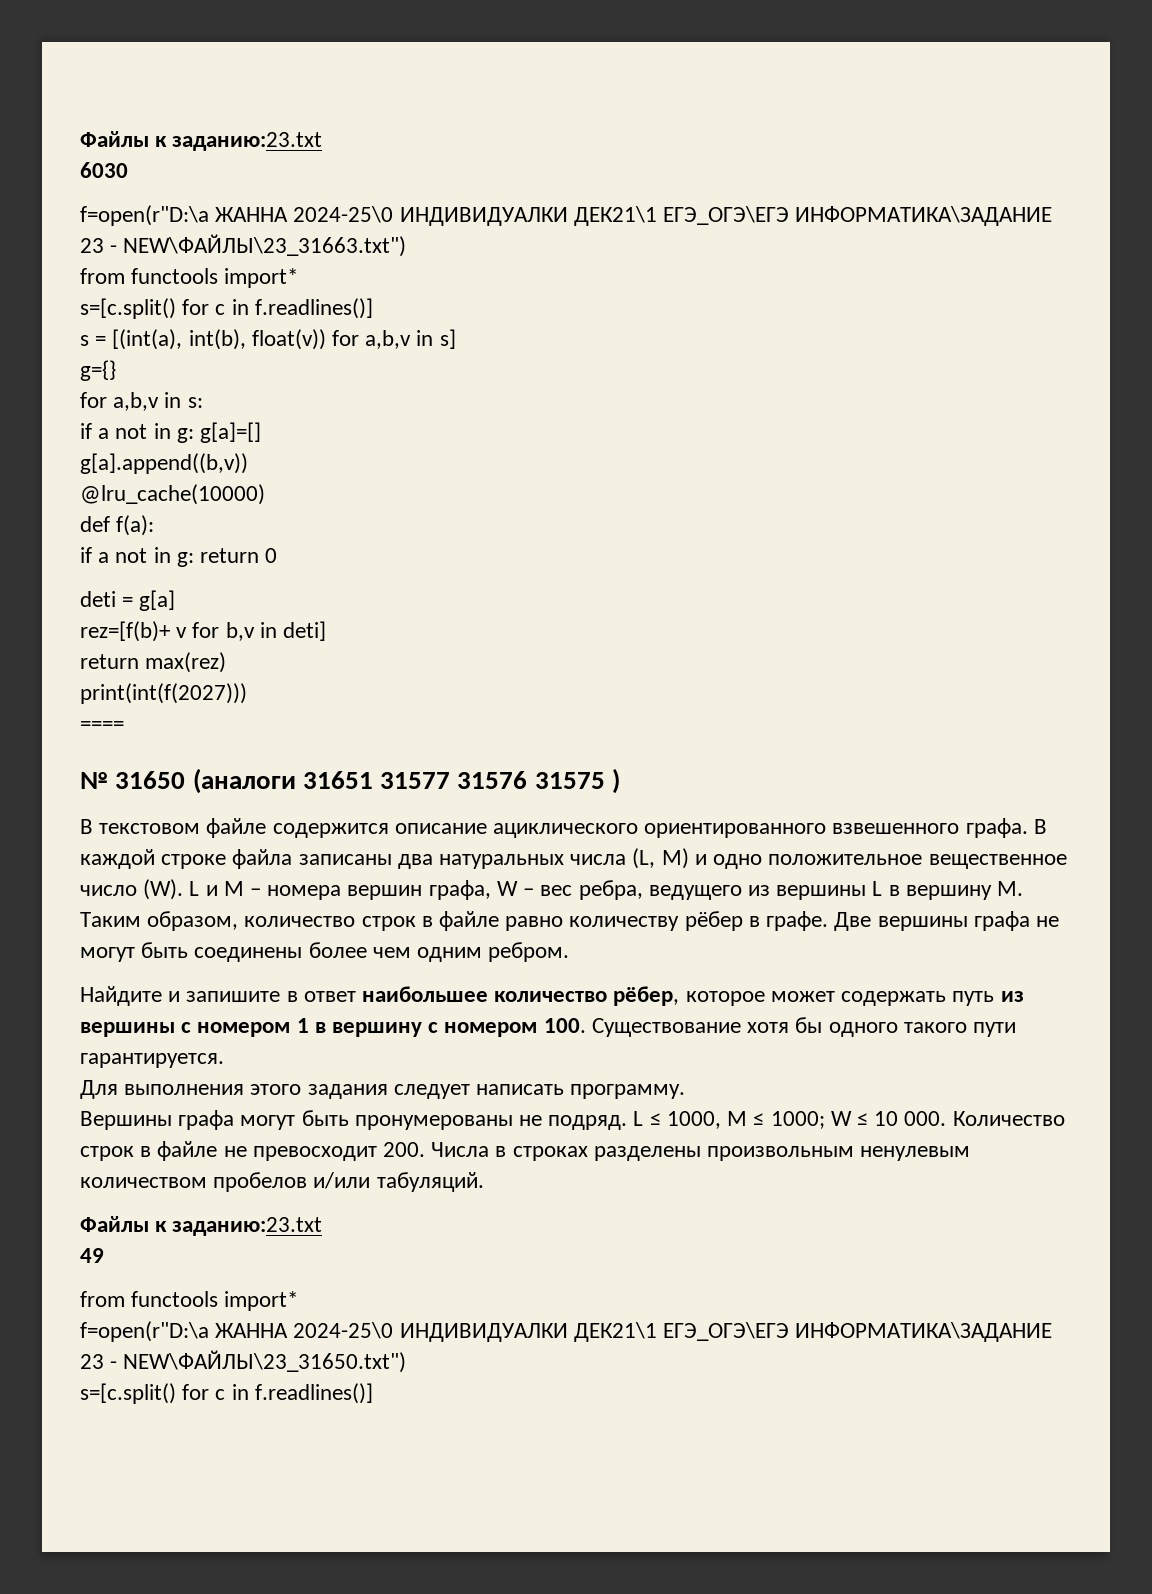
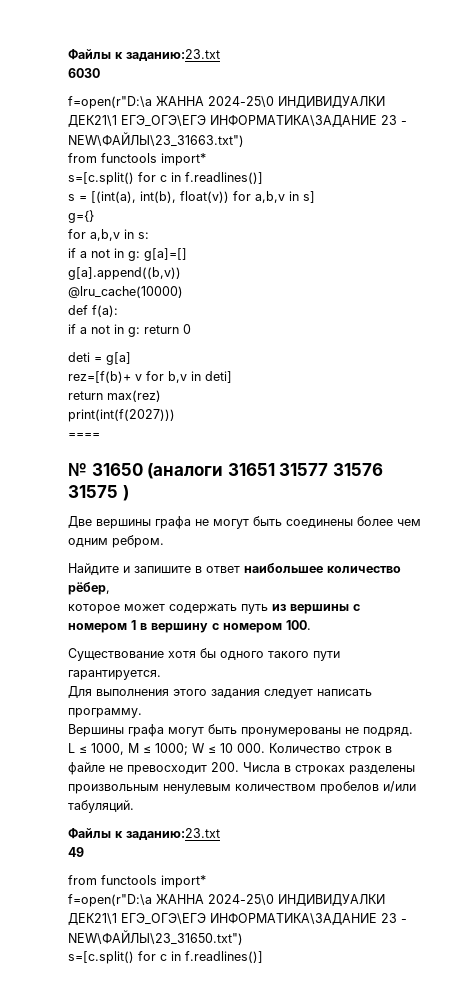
[80,818,1047,838] [80,848,1067,869] [80,879,1023,900] [80,911,829,931] В текстовом файле содержится описание ациклического ориентированного взвешенного графа. В каждой строке файла записаны два натуральных числа (L, M) и одно положительное вещественное число (W). L и M – номера вершин графа, W – вес ребра, ведущего из вершины L в вершину M. Таким образом, количество строк в файле равно количеству рёбер в графе. -> (129, 493) none
(680, 996) none -> (110, 588) //
(586, 1025) none -> (311, 625) //

